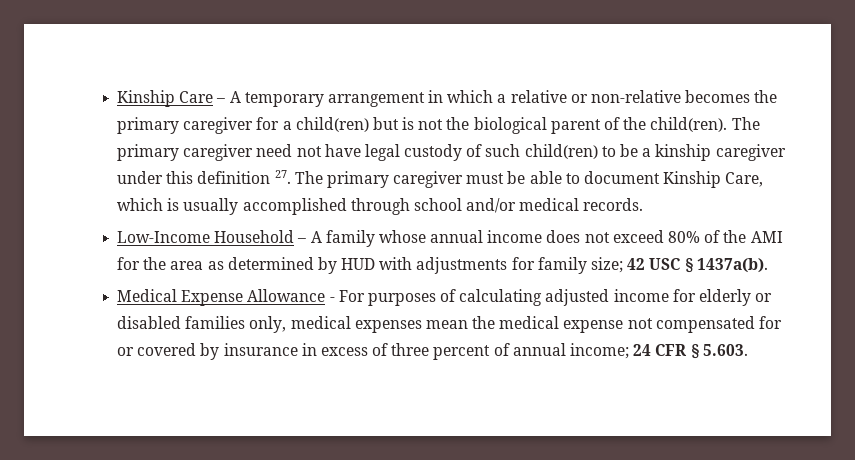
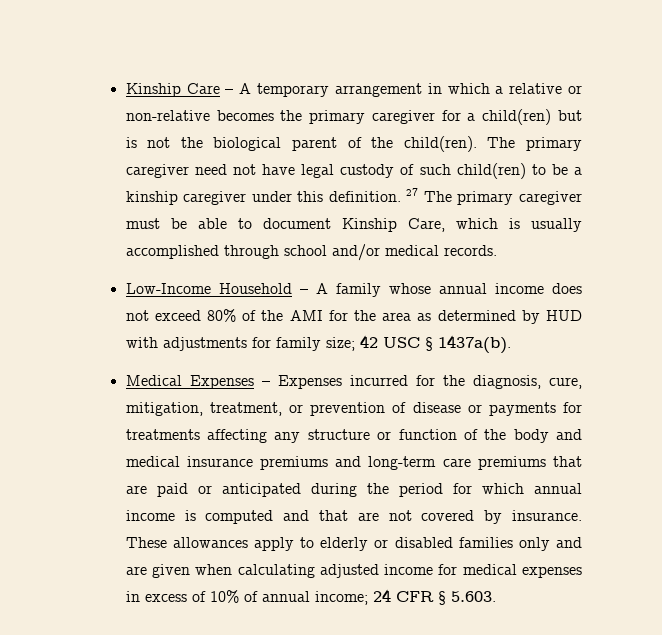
[197,170,291,184] definition 27. -> [328,188,419,202] definition. 27
[181,289,773,306] [116,316,783,333] [116,343,298,360] Expense Allowance - For purposes of calculating adjusted income for elderly or disabled families only, medical expenses mean the medical expense not compensated for or covered by insurance -> [189,375,582,389] [125,402,582,416] [125,429,582,443] [125,456,582,470] [125,483,582,497] [125,510,582,524] [125,537,582,551] [125,564,582,578] Expenses – Expenses incurred for the diagnosis, cure, mitigation, treatment, or prevention of disease or payments for treatments affecting any structure or function of the body and medical insurance premiums and long-term care premiums that are paid or anticipated during the period for which annual income is computed and that are not covered by insurance. These allowances apply to elderly or disabled families only and are given when calculating adjusted income for medical expenses
[391,343,491,360] three percent -> [209,590,239,603] 10%

